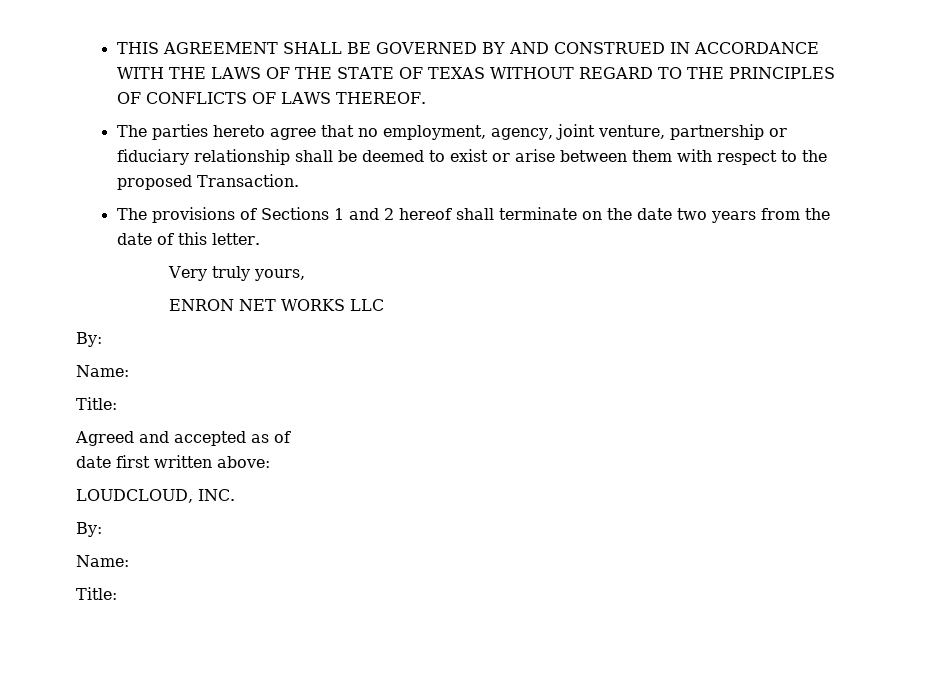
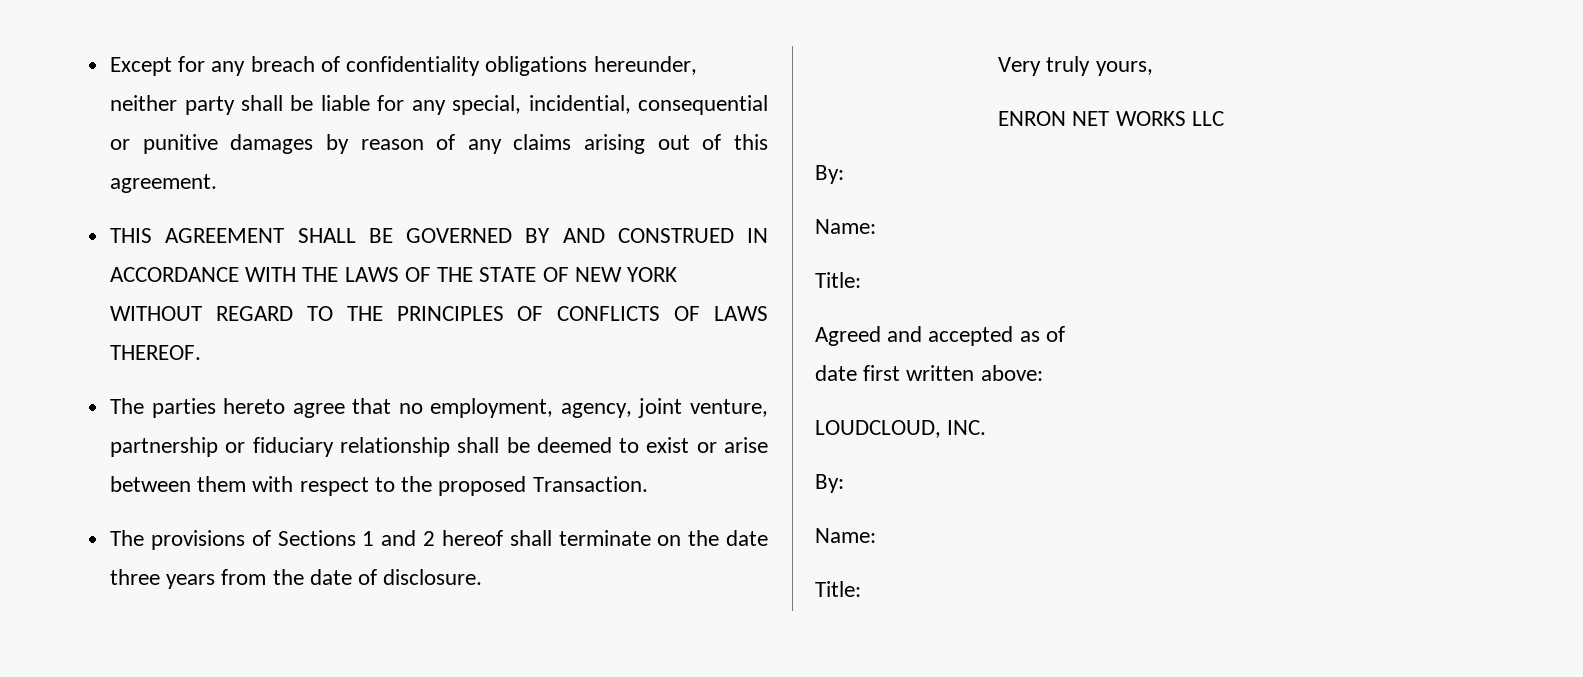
(116, 48) none -> [110,56,697,76] [110,95,768,115] [110,134,768,154] [110,174,218,193] Except for any breach of confidentiality obligations hereunder, neither party shall be liable for any special, incidential, consequential or punitive damages by reason of any claims arising out of this agreement. //
[427,67,485,79] TEXAS -> [574,267,677,282] NEW YORK
[676,208,707,220] two -> [110,569,161,585] three
[177,232,260,245] this letter. -> [383,569,483,585] disclosure.

